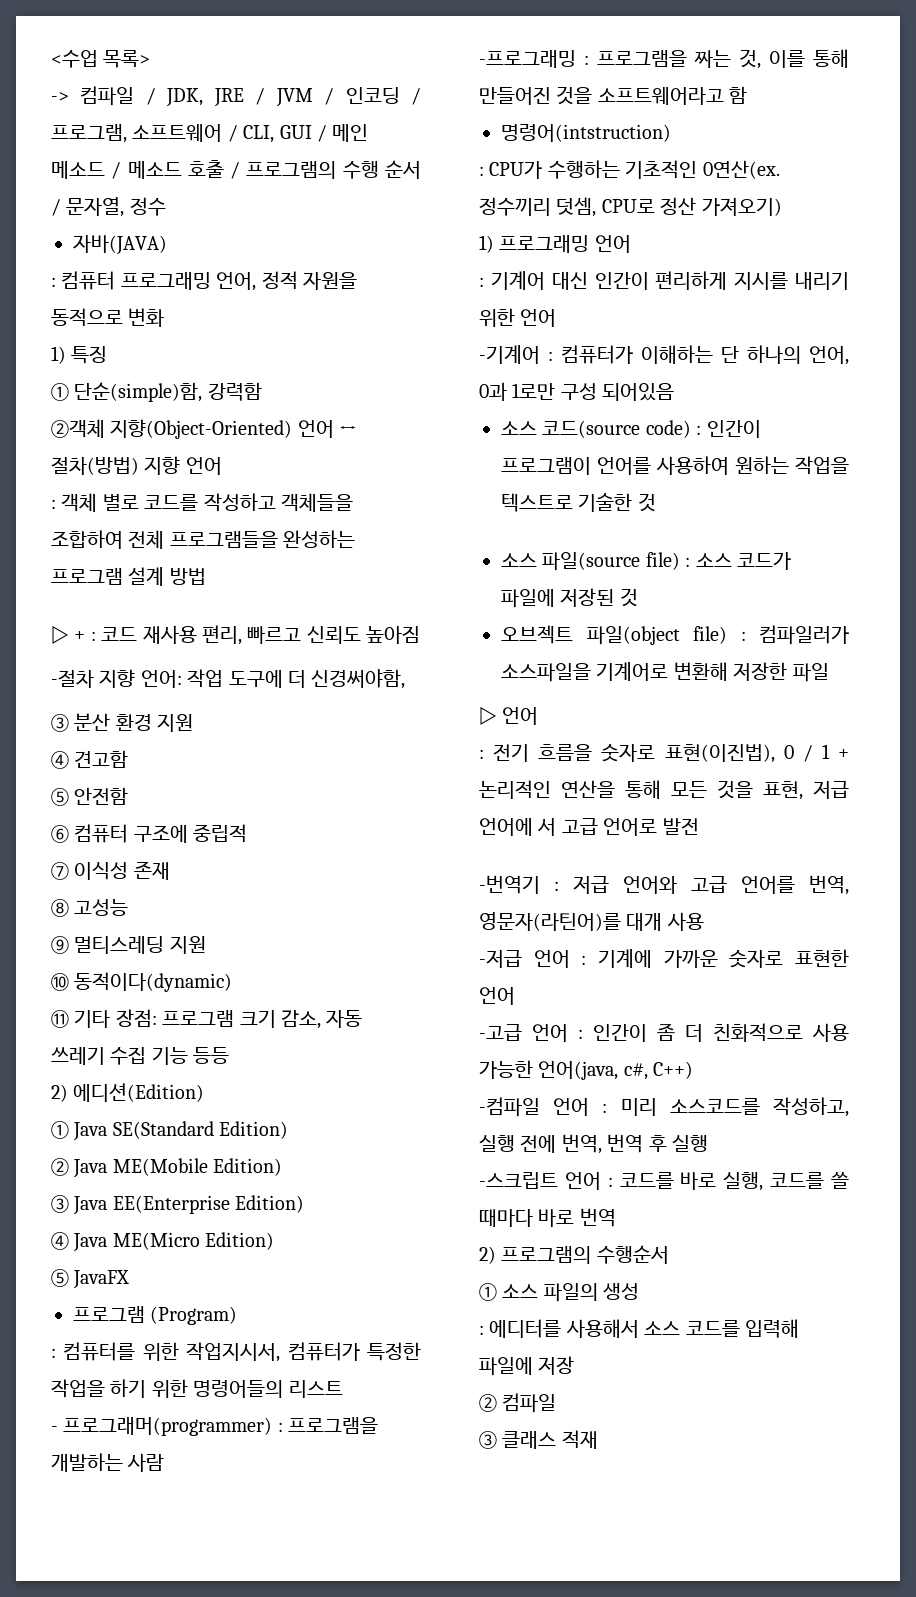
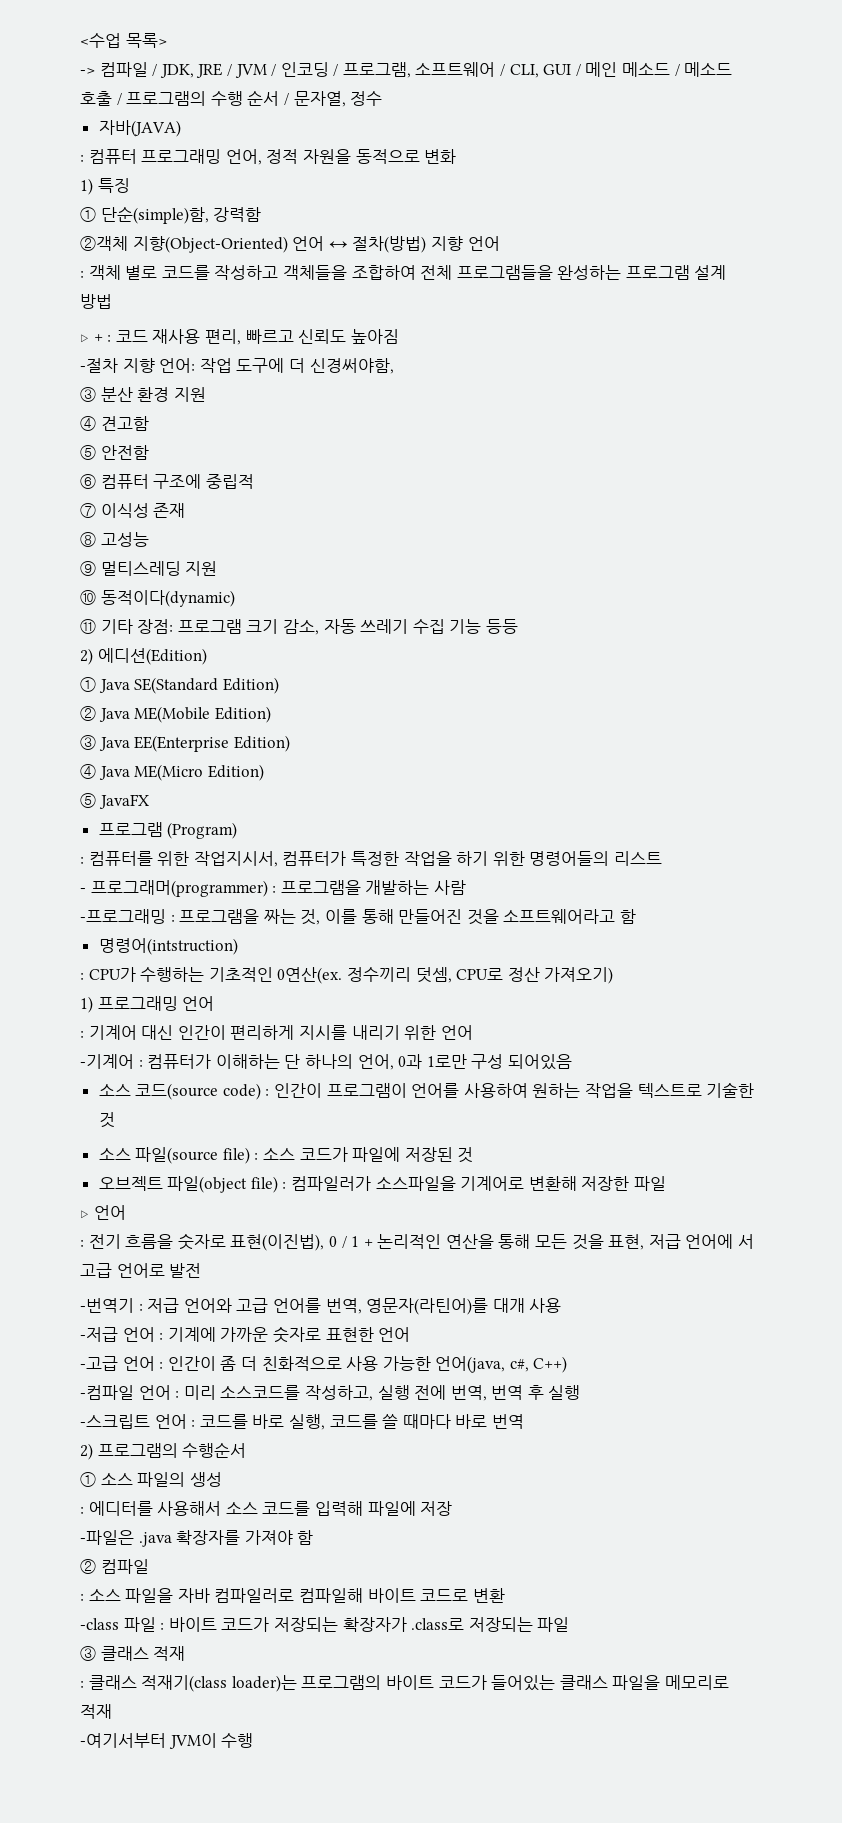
[479,1393,557,1413] [479,1430,598,1449] ② 컴파일 // ③ 클래스 적재 -> [80,1530,314,1547] [80,1559,149,1574] [80,1588,505,1603] [80,1617,570,1632] [80,1646,186,1661] [80,1675,729,1692] [80,1704,112,1719] [80,1733,254,1749] -파일은 .java 확장자를 가져야 함 // ② 컴파일 // : 소스 파일을 자바 컴파일러로 컴파일해 바이트 코드로 변환 // -class 파일 : 바이트 코드가 저장되는 확장자가 .class로 저장되는 파일 // ③ 클래스 적재 // : 클래스 적재기(class loader)는 프로그램의 바이트 코드가 들어있는 클래스 파일을 메모리로 적재 // -여기서부터 JVM이 수행

